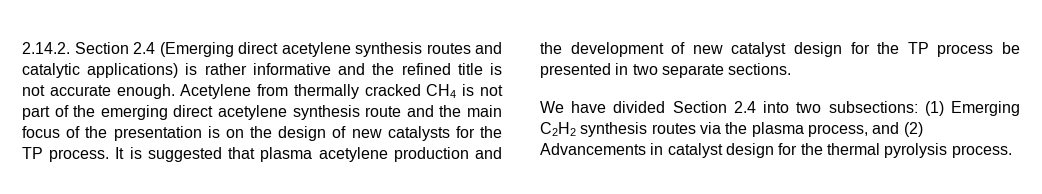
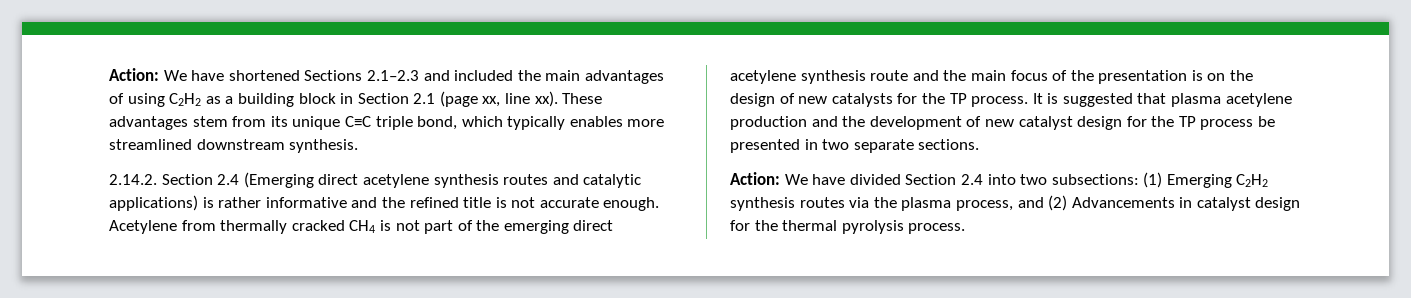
(22, 48) none -> [109,68,664,84] [109,91,603,107] [109,116,665,130] [109,139,359,153] Action: We have shortened Sections 2.1–2.3 and included the main advantages of using C2H2 as a building block in Section 2.1 (page xx, line xx). These advantages stem from its unique C≡C triple bond, which typically enables more streamlined downstream synthesis. //
(792, 69) none -> [730,172,780,185] Action:

